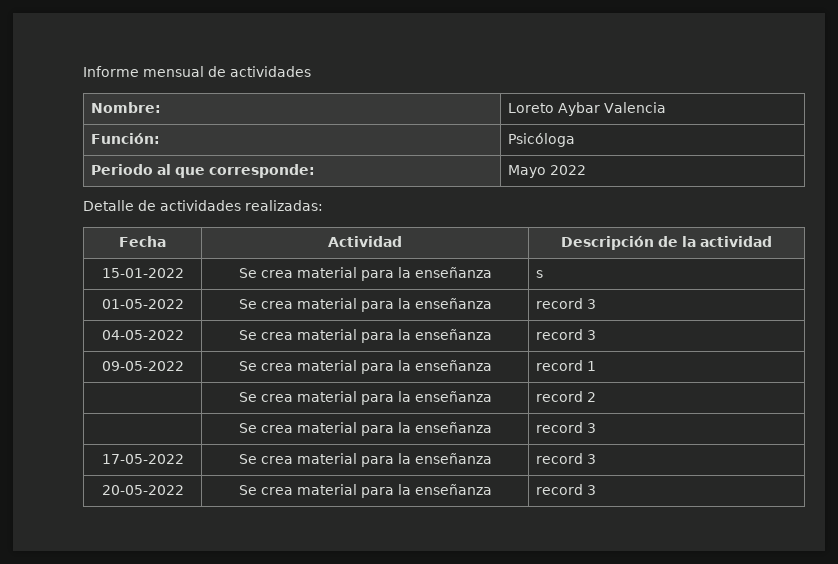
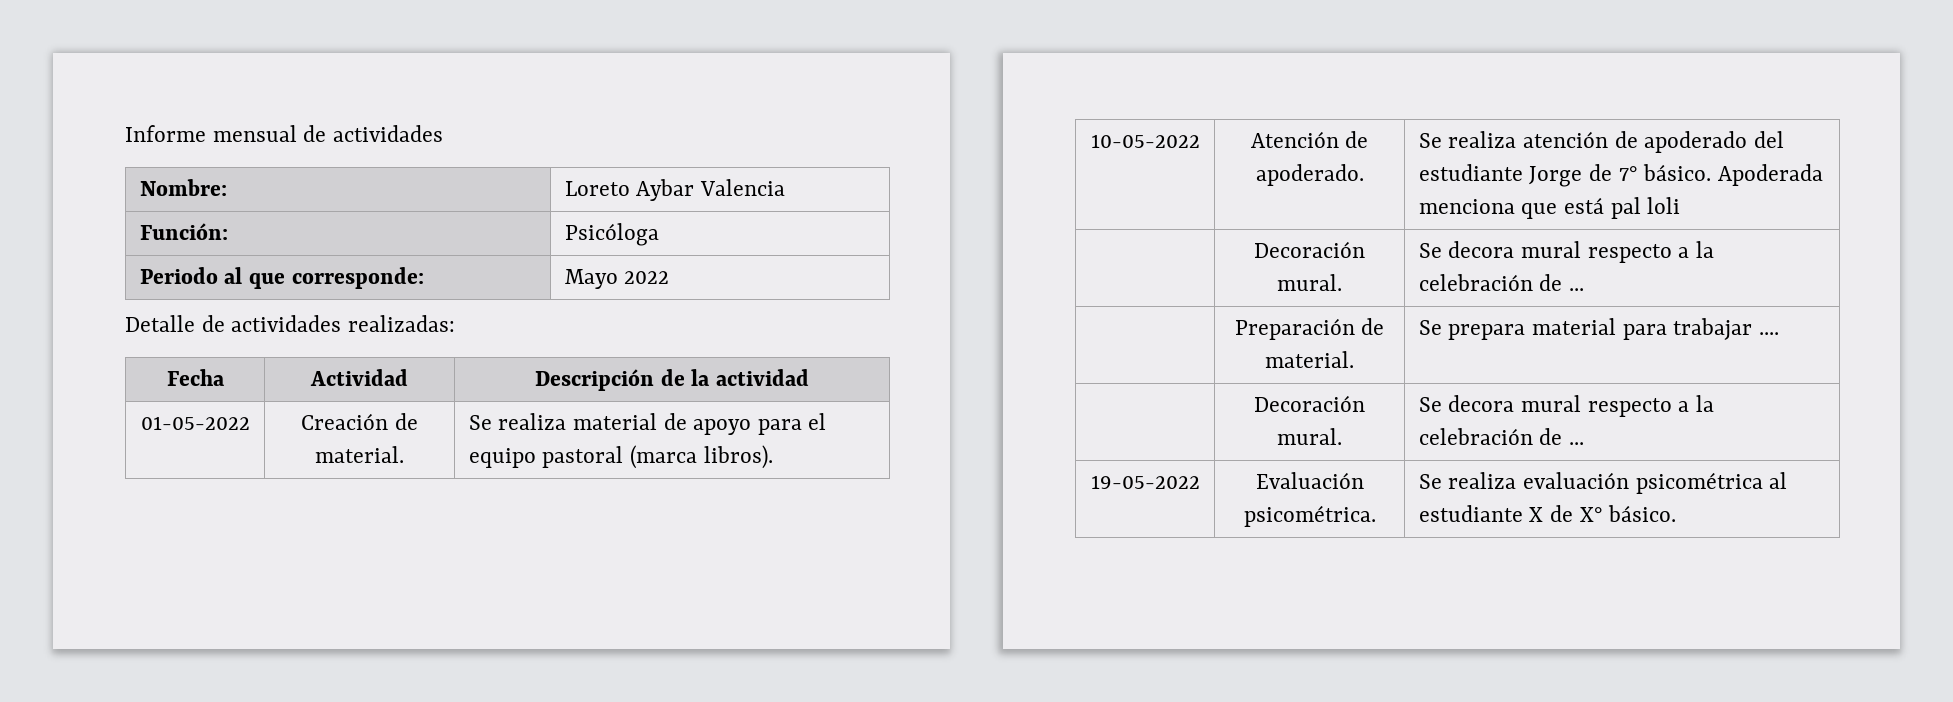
[101,268,184,278] [238,267,492,281] [536,270,544,278] [101,299,184,309] [238,298,492,312] [536,298,597,309] [101,330,184,340] [238,329,492,343] [536,329,597,340] [101,361,184,371] [238,360,492,374] [536,360,597,371] [238,391,492,405] [536,391,597,402] [238,422,492,436] [536,422,597,433] [101,454,184,464] [238,453,492,467] [536,453,597,464] [101,485,184,495] [238,484,492,498] [536,484,597,495] 15-01-2022 | Se crea material para la enseñanza | s // 01-05-2022 | Se crea material para la enseñanza | record 3 // 04-05-2022 | Se crea material para la enseñanza | record 3 // 09-05-2022 | Se crea material para la enseñanza | record 1 // | Se crea material para la enseñanza | record 2 // | Se crea material para la enseñanza | record 3 // 17-05-2022 | Se crea material para la enseñanza | record 3 // 20-05-2022 | Se crea material para la enseñanza | record 3 -> [140,416,250,430] [301,413,418,430] [315,446,404,463] [468,413,827,435] [468,445,773,469] [1090,134,1200,148] [1250,131,1369,148] [1255,164,1364,186] [1418,131,1784,153] [1418,164,1823,187] [1418,197,1681,219] [1254,241,1365,258] [1277,274,1342,291] [1418,241,1714,263] [1418,274,1584,291] [1234,318,1385,340] [1265,351,1354,368] [1418,318,1779,340] [1254,395,1365,412] [1277,428,1342,445] [1418,395,1714,417] [1418,428,1584,445] [1090,475,1200,489] [1255,472,1364,489] [1243,505,1376,527] [1418,472,1788,494] [1418,505,1677,522] 01-05-2022 | Creación de material. | Se realiza material de apoyo para el equipo pastoral (marca libros). // 10-05-2022 | Atención de apoderado. | Se realiza atención de apoderado del estudiante Jorge de 7° básico. Apoderada menciona que está pal loli // | Decoración mural. | Se decora mural respecto a la celebración de ... // | Preparación de material. | Se prepara material para trabajar .... // | Decoración mural. | Se decora mural respecto a la celebración de ... // 19-05-2022 | Evaluación psicométrica. | Se realiza evaluación psicométrica al estudiante X de X° básico.

